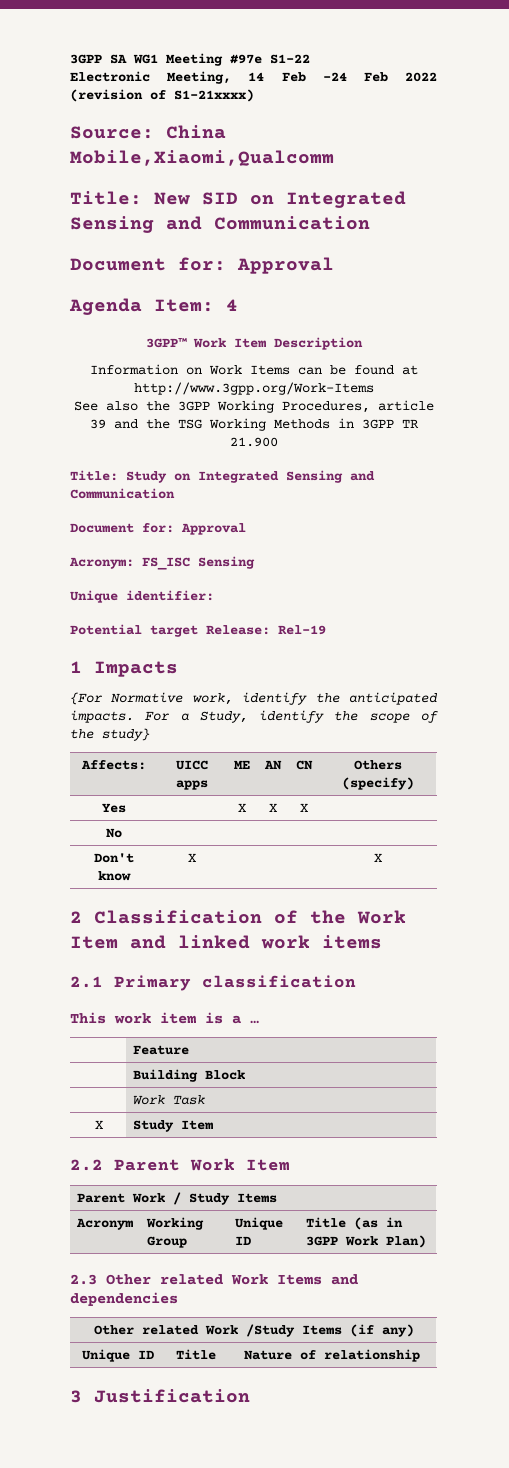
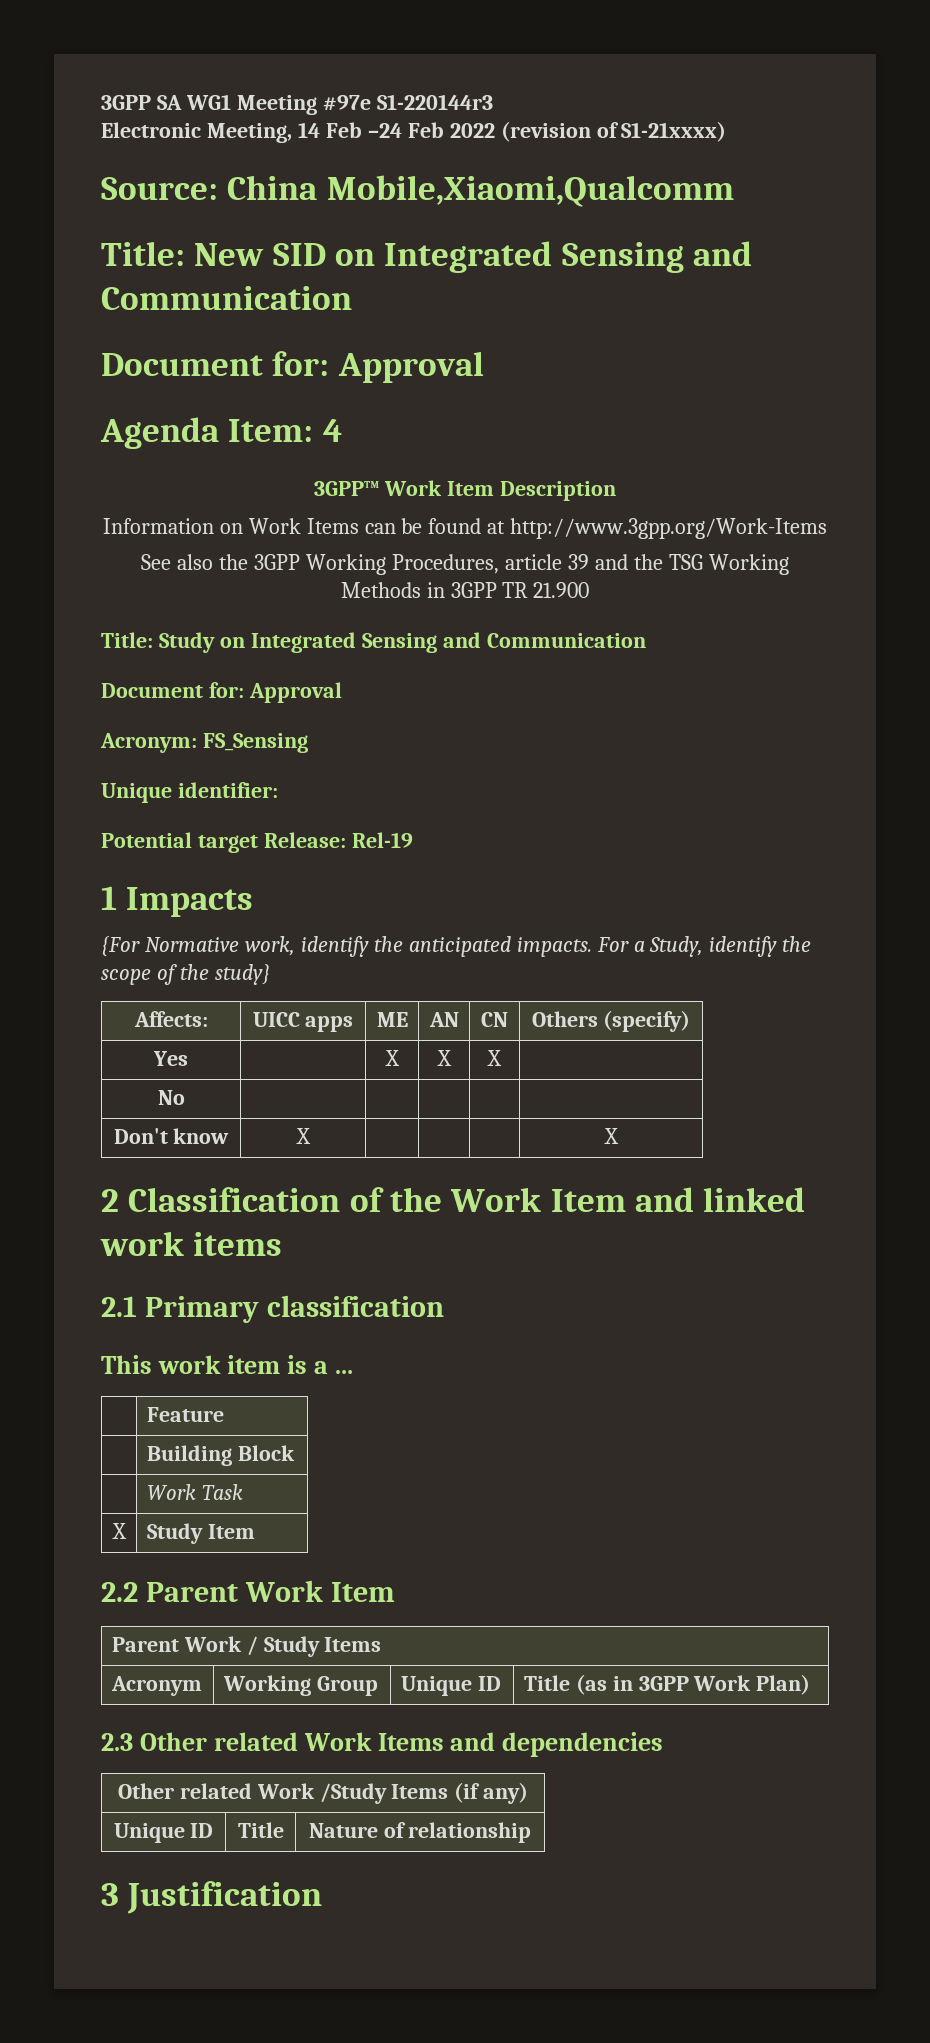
[270,54,310,64] S1-22 -> [376,94,493,110] S1-220144r3
[142,556,255,570] FS_ISC Sensing -> [202,733,308,753] FS_Sensing

